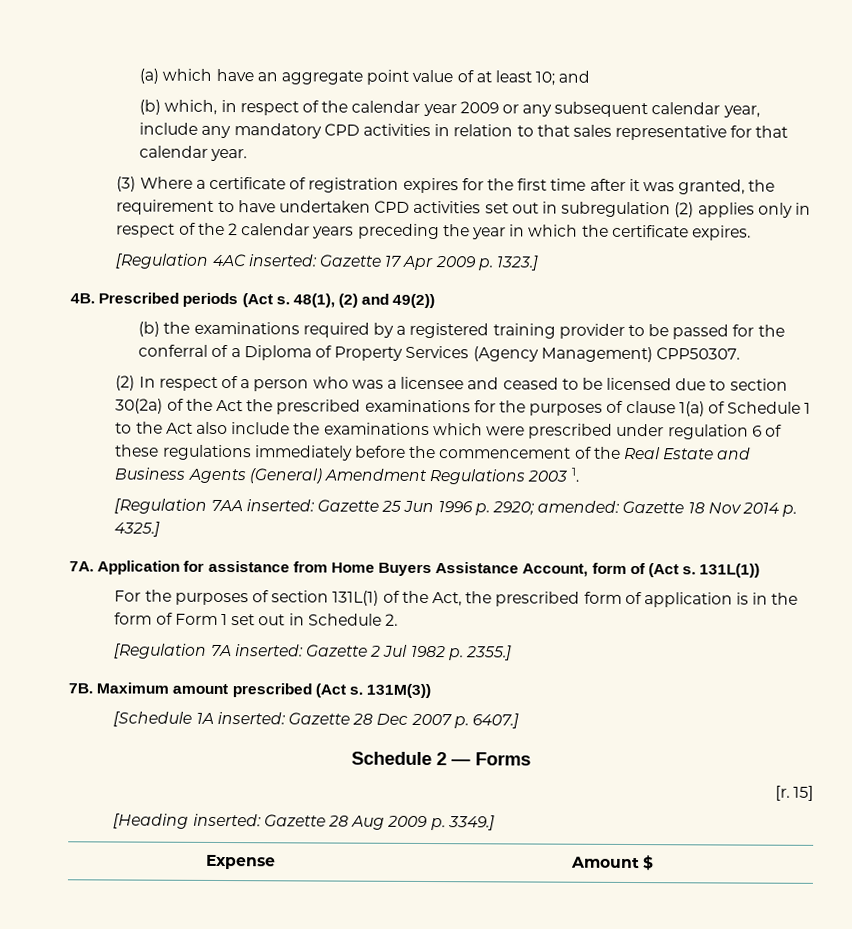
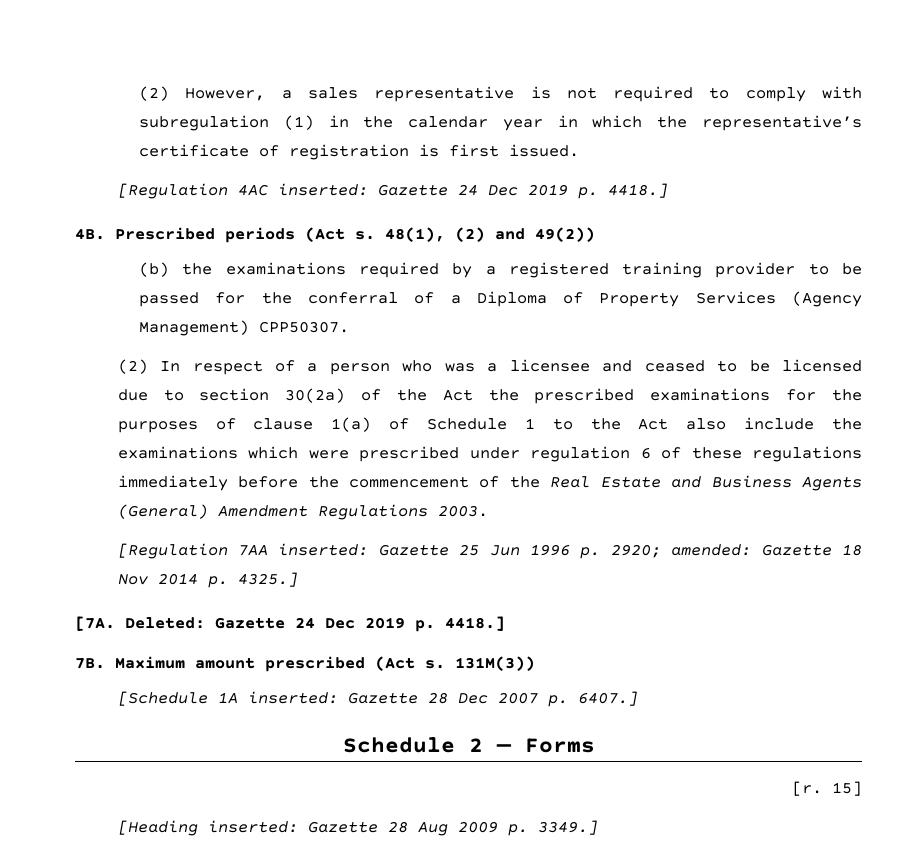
[139,68,591,86] [139,99,760,118] [139,122,789,141] [139,145,248,162] [116,176,776,195] [116,199,811,218] [116,222,751,241] (a) which have an aggregate point value of at least 10; and // (b) which, in respect of the calendar year 2009 or any subsequent calendar year, include any mandatory CPD activities in relation to that sales representative for that calendar year. // (3) Where a certificate of registration expires for the first time after it was granted, the requirement to have undertaken CPD activities set out in subregulation (2) applies only in respect of the 2 calendar years preceding the year in which the certificate expires. -> [138,86,862,102] [138,115,863,131] [138,144,579,160] (2) However, a sales representative is not required to comply with subregulation (1) in the calendar year in which the representative’s certificate of registration is first issued.
[384,255,539,271] 17 Apr 2009 p. 1323.] -> [457,183,668,199] 24 Dec 2019 p. 4418.]
[527,467,579,482] 2003 1. -> [437,505,488,517] 2003.
[69,560,761,578] [114,589,799,608] [114,612,398,626] [114,643,512,661] 7A. Application for assistance from Home Buyers Assistance Account, form of (Act s. 131L(1)) // For the purposes of section 131L(1) of the Act, the prescribed form of application is in the form of Form 1 set out in Schedule 2. // [Regulation 7A inserted: Gazette 2 Jul 1982 p. 2355.] -> [75,616,505,632] [7A. Deleted: Gazette 24 Dec 2019 p. 4418.]
[206,854,276,870] [570,855,655,871] // Expense | Amount $ -> (598, 827) none

